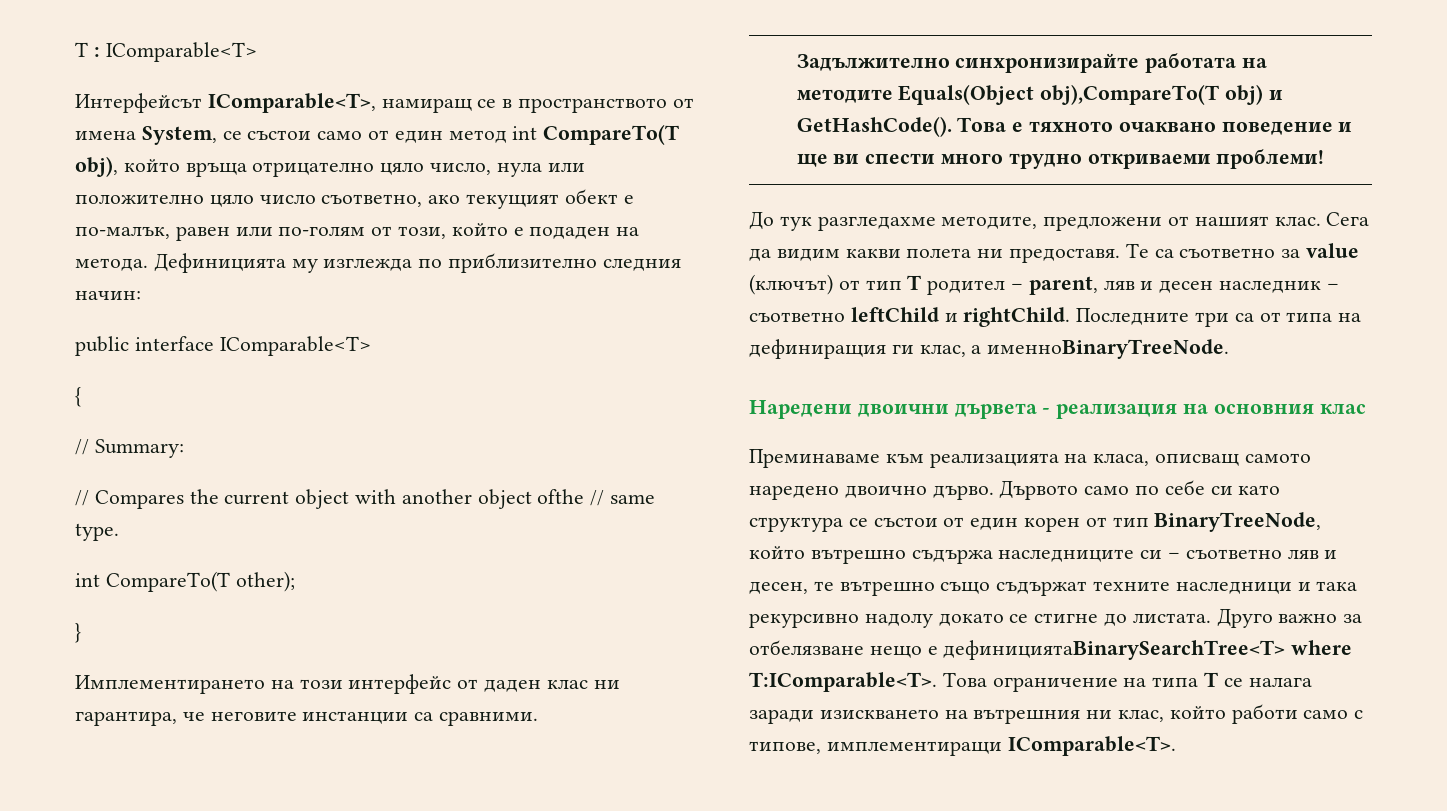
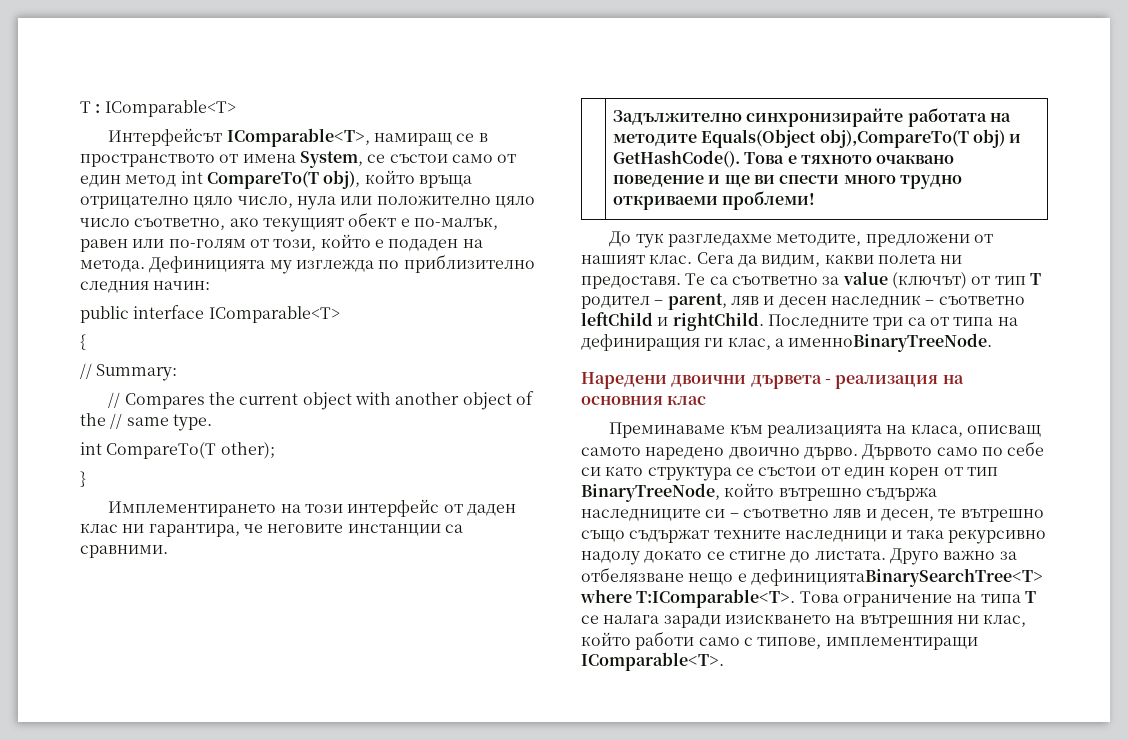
[537,489,585,504] ofthe -> [515,391,534,405] [80,413,106,426] of the
[776,248,840,261] видим -> [761,255,821,267] видим,

